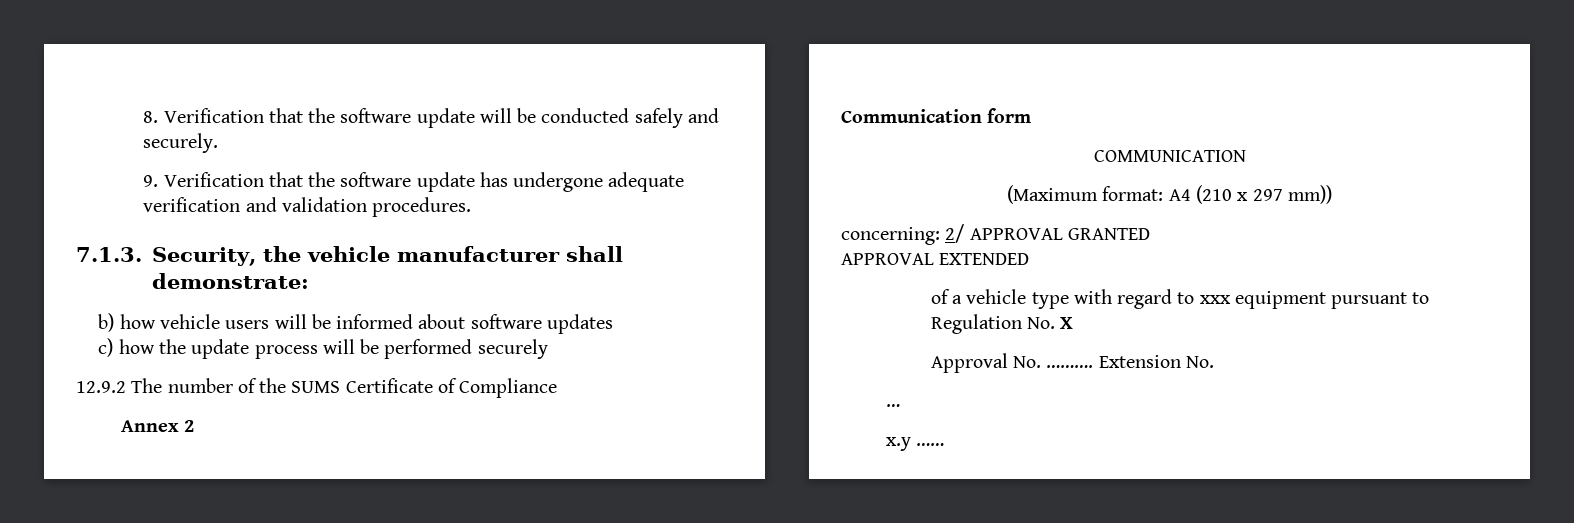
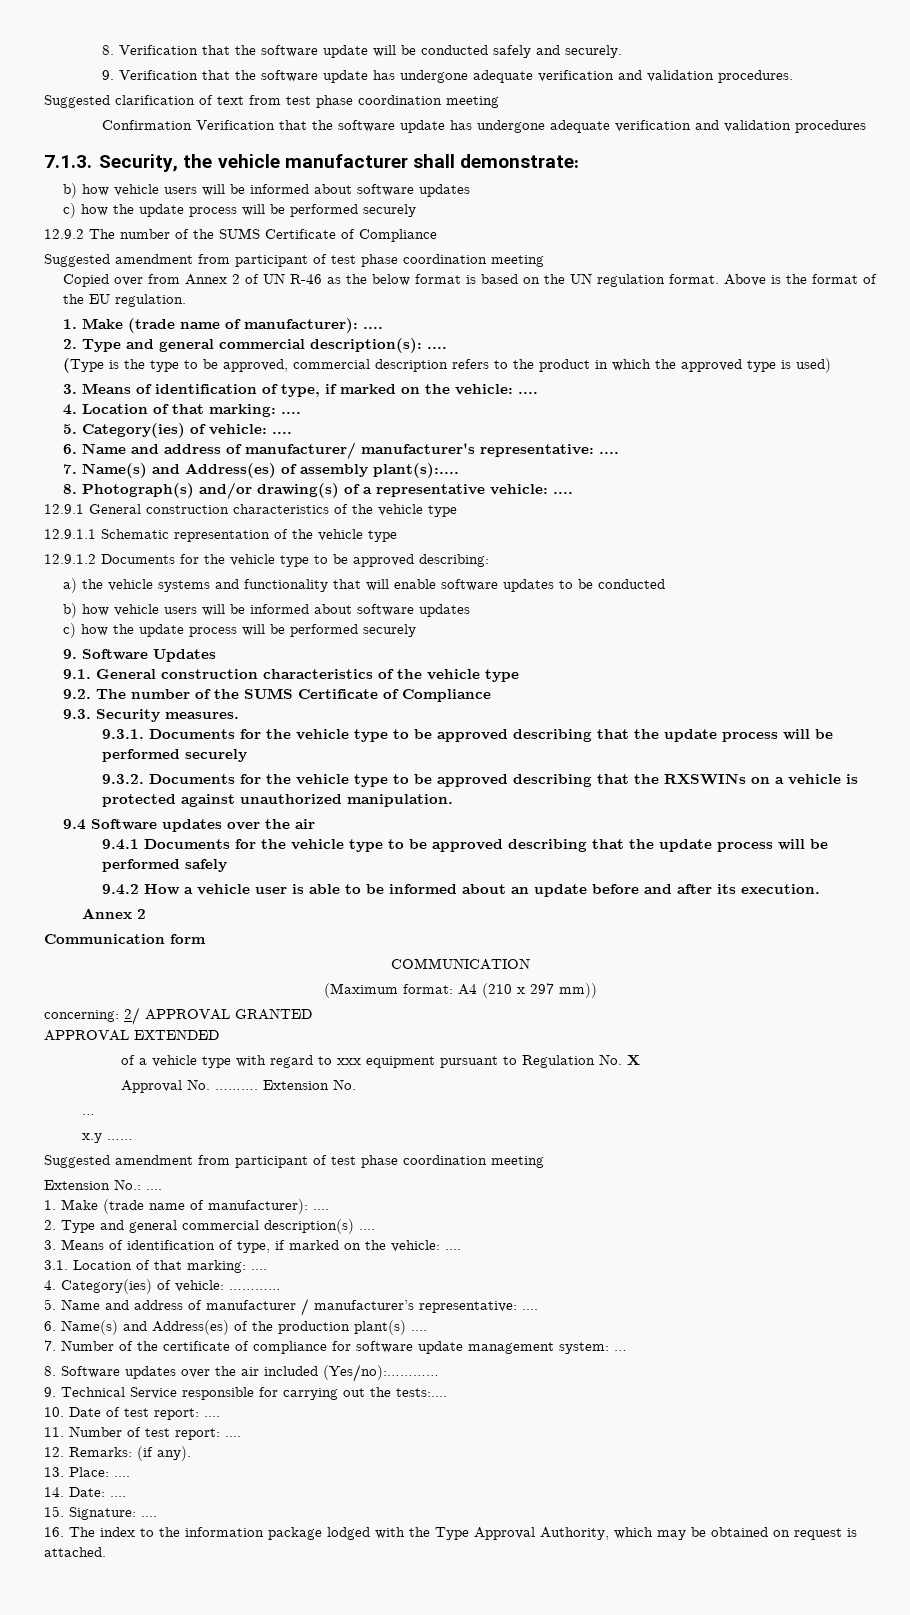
(472, 207) none -> [44,95,499,108] [101,120,866,133] // Suggested clarification of text from test phase coordination meeting // Confirmation Verification that the software update has undergone adequate verification and validation procedures
(558, 388) none -> [44,254,544,267] [63,273,878,287] [63,294,187,307] [63,318,384,333] [63,338,448,353] [63,358,832,373] [63,383,539,397] [63,404,302,417] [63,423,293,438] [63,442,620,459] [63,463,460,478] [63,482,574,499] [44,504,457,517] [44,529,397,542] [44,554,489,567] [63,578,666,593] [63,603,471,618] [63,623,417,638] [63,649,217,662] [63,669,520,682] [63,688,492,702] [63,709,240,722] [101,729,833,742] [101,749,247,762] [101,773,858,787] [101,794,453,807] [63,819,316,832] [101,839,828,852] [101,859,227,872] [101,884,820,897] // Suggested amendment from participant of test phase coordination meeting // Copied over from Annex 2 of UN R-46 as the below format is based on the UN regulation format. Above is the format of the EU regulation. // 1. Make (trade name of manufacturer): .... // 2. Type and general commercial description(s): .... // (Type is the type to be approved, commercial description refers to the product in which the approved type is used) // 3. Means of identification of type, if marked on the vehicle: .... // 4. Location of that marking: .... // 5. Category(ies) of vehicle: .... // 6. Name and address of manufacturer/ manufacturer's representative: .... // 7. Name(s) and Address(es) of assembly plant(s):.... // 8. Photograph(s) and/or drawing(s) of a representative vehicle: .... // 12.9.1 General construction characteristics of the vehicle type // 12.9.1.1 Schematic representation of the vehicle type // 12.9.1.2 Documents for the vehicle type to be approved describing: // a) the vehicle systems and functionality that will enable software updates to be conducted // b) how vehicle users will be informed about software updates // c) how the update process will be performed securely // 9. Software Updates // 9.1. General construction characteristics of the vehicle type // 9.2. The number of the SUMS Certificate of Compliance // 9.3. Security measures. // 9.3.1. Documents for the vehicle type to be approved describing that the update process will be performed securely // 9.3.2. Documents for the vehicle type to be approved describing that the RXSWINs on a vehicle is protected against unauthorized manipulation. // 9.4 Software updates over the air // 9.4.1 Documents for the vehicle type to be approved describing that the update process will be performed safely // 9.4.2 How a vehicle user is able to be informed about an update before and after its execution.
(945, 444) none -> [44,1155,544,1168] [44,1179,162,1190] [44,1199,329,1214] [44,1219,375,1234] [44,1239,461,1253] [44,1260,267,1273] [44,1279,281,1294] [44,1298,538,1316] [44,1320,427,1335] [44,1340,627,1354] [44,1364,439,1382] [44,1387,447,1400] [44,1407,220,1420] [44,1426,241,1440] [44,1446,191,1461] [44,1467,130,1477] [44,1487,126,1497] [44,1506,157,1520] [44,1527,857,1540] [44,1547,106,1557] // Suggested amendment from participant of test phase coordination meeting // Extension No.: .... // 1. Make (trade name of manufacturer): .... // 2. Type and general commercial description(s) .... // 3. Means of identification of type, if marked on the vehicle: .... // 3.1. Location of that marking: .... // 4. Category(ies) of vehicle: ………… // 5. Name and address of manufacturer / manufacturer’s representative: .... // 6. Name(s) and Address(es) of the production plant(s) .... // 7. Number of the certificate of compliance for software update management system: … // 8. Software updates over the air included (Yes/no):………… // 9. Technical Service responsible for carrying out the tests:.... // 10. Date of test report: .... // 11. Number of test report: .... // 12. Remarks: (if any). // 13. Place: .... // 14. Date: .... // 15. Signature: .... // 16. The index to the information package lodged with the Type Approval Authority, which may be obtained on request is attached.

